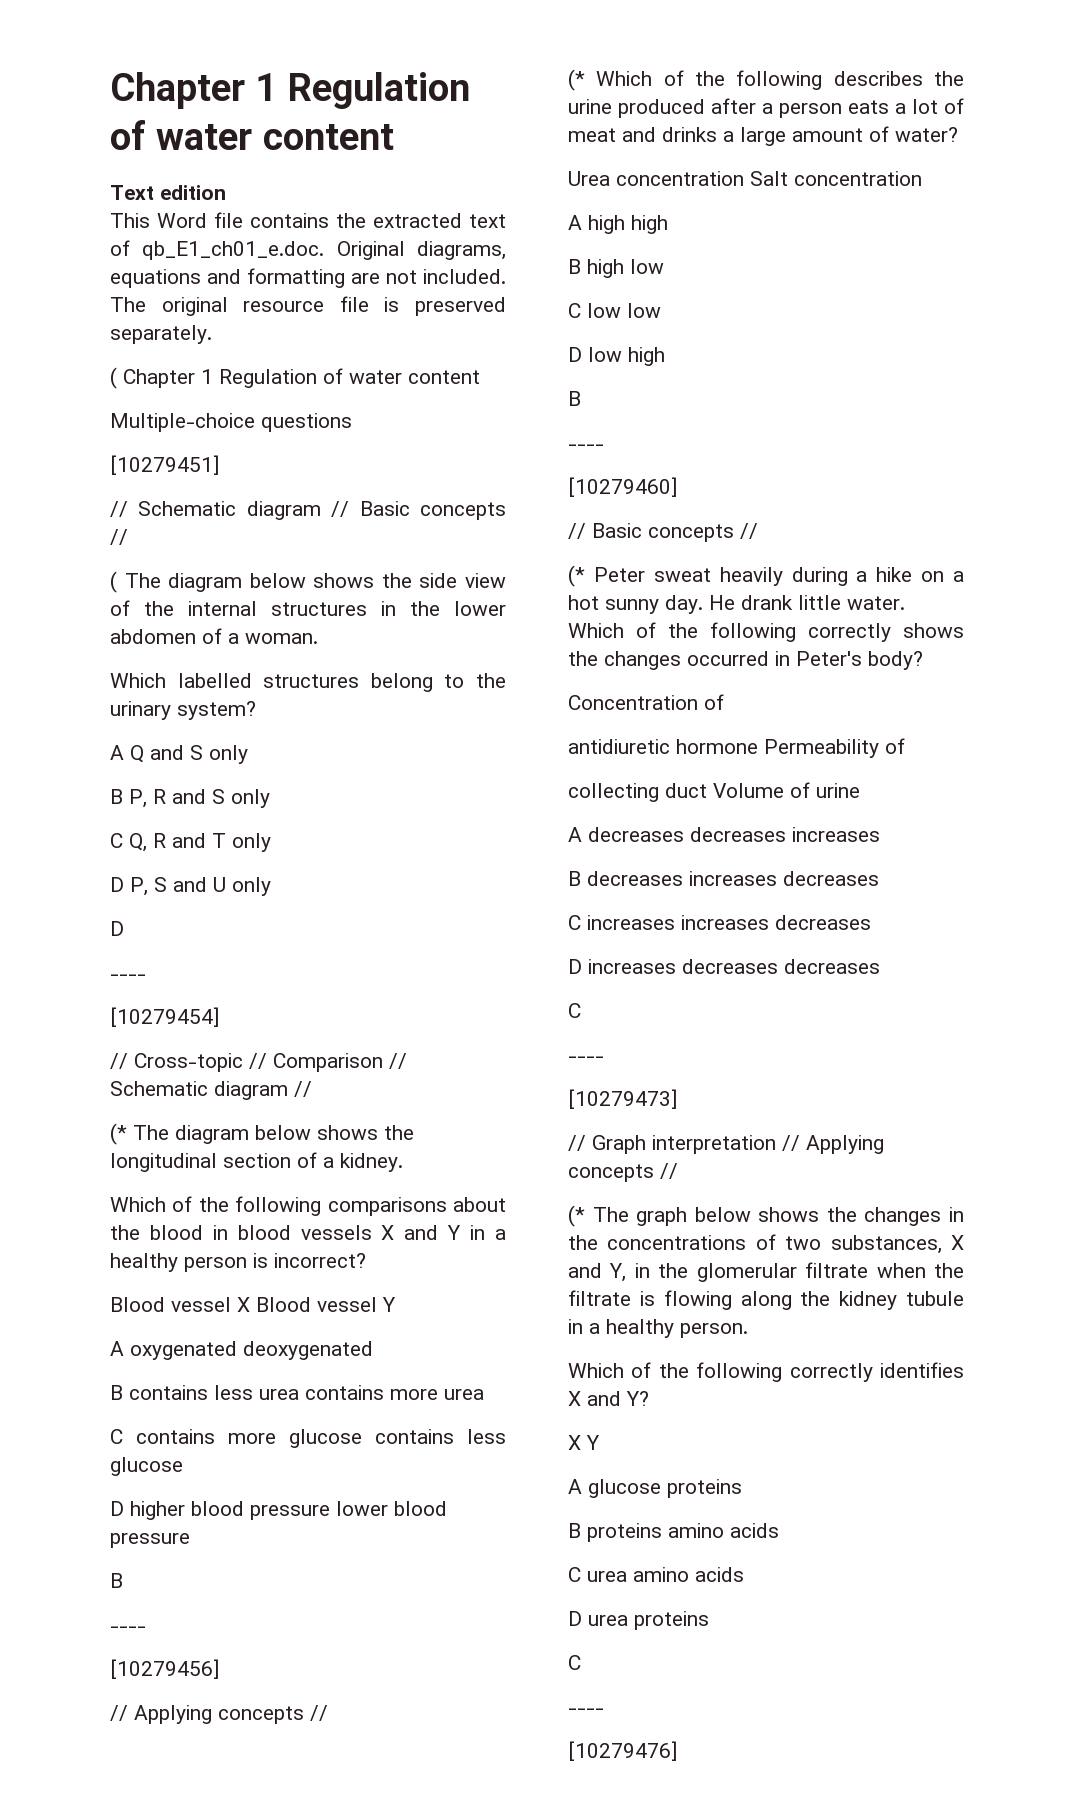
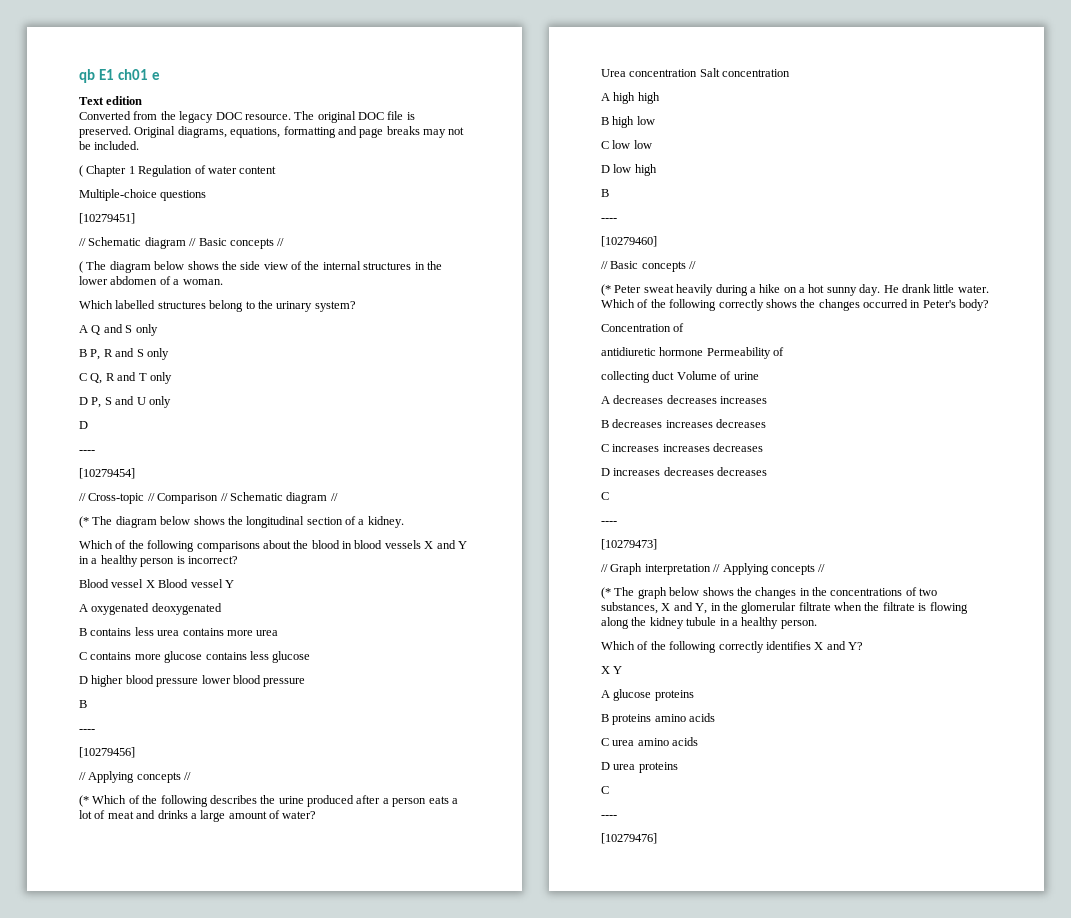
[110,72,470,109] [110,120,394,150] [110,185,226,200] [110,212,506,228] [110,240,506,260] [110,268,506,288] [110,296,506,316] [110,325,212,344] Chapter 1 Regulation of water content // Text edition // This Word file contains the extracted text of qb_E1_ch01_e.doc. Original diagrams, equations and formatting are not included. The original resource file is preserved separately. -> [79,69,161,83] [79,96,143,105] [79,111,415,123] [79,126,465,138] [79,141,140,150] qb E1 ch01 e // Text edition // Converted from the legacy DOC resource. The original DOC file is preserved. Original diagrams, equations, formatting and page breaks may not be included.

